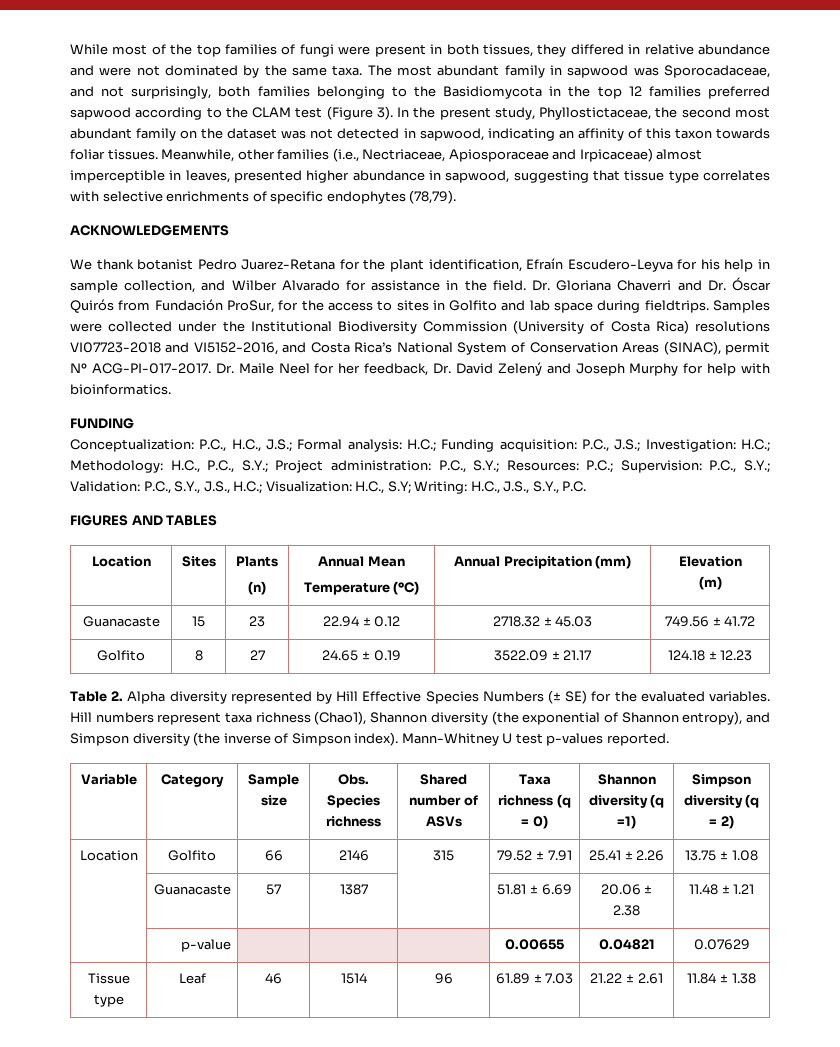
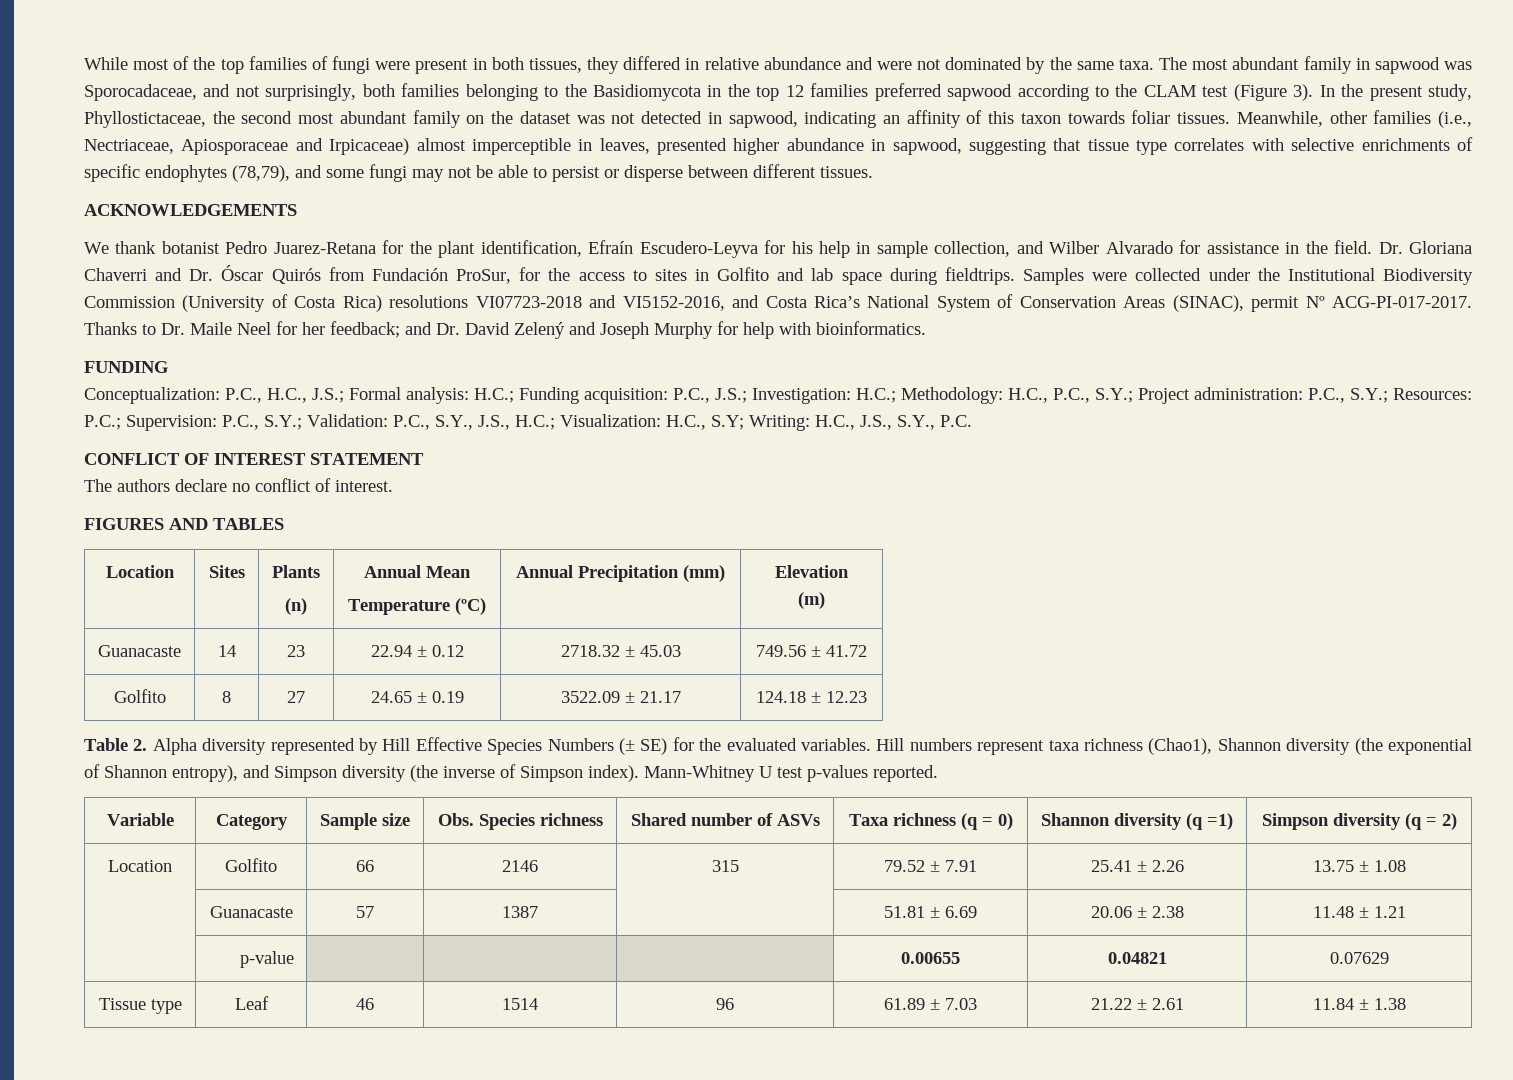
[409,190,457,204] (78,79). -> [232,164,873,182] (78,79), and some fungi may not be able to persist or disperse between different tissues.
(211, 368) none -> [84,322,156,335] Thanks to
[364,363,429,376] feedback, -> [330,321,432,338] feedback; and
(587, 486) none -> [84,453,424,465] [84,478,393,492] // CONFLICT OF INTEREST STATEMENT // The authors declare no conflict of interest.
[192,616,205,627] 15 -> [217,645,236,657] 14

